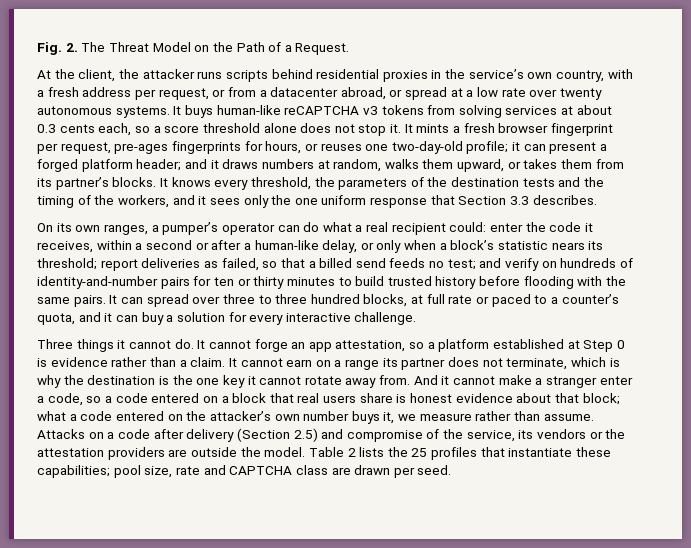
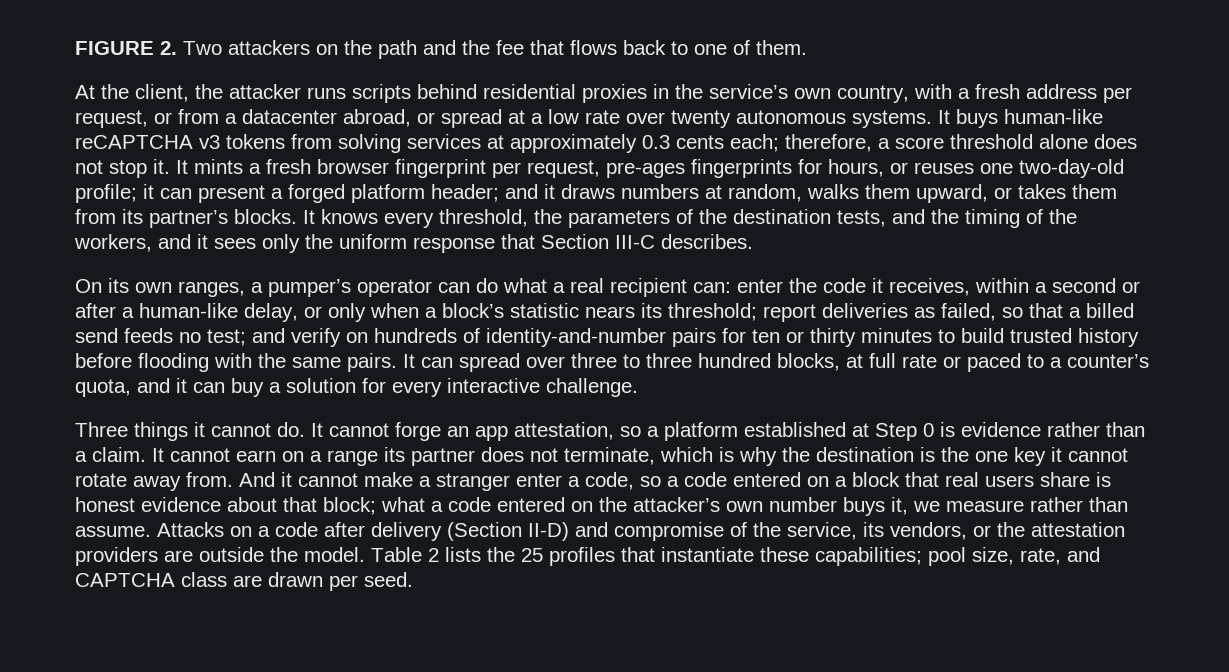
[37,42,350,55] Fig. 2. The Threat Model on the Path of a Request. -> [75,40,807,59] FIGURE 2. Two attackers on the path and the fee that flows back to one of them.
[576,105,612,115] about -> [510,134,637,153] approximately
[98,123,150,136] each, so -> [730,134,872,152] each; therefore,
[522,178,555,187] tests -> [837,210,886,227] tests,
[294,198,318,205] one -> (333, 241) none
[510,196,530,205] 3.3 -> [615,235,655,249] III-C
[449,222,487,232] could: -> [693,282,731,293] can:
[293,428,318,442] 2.5) -> [528,522,569,541] II-D)
[537,429,587,439] vendors -> [890,522,967,540] vendors,
[175,466,200,475] rate -> [1020,548,1061,565] rate,

